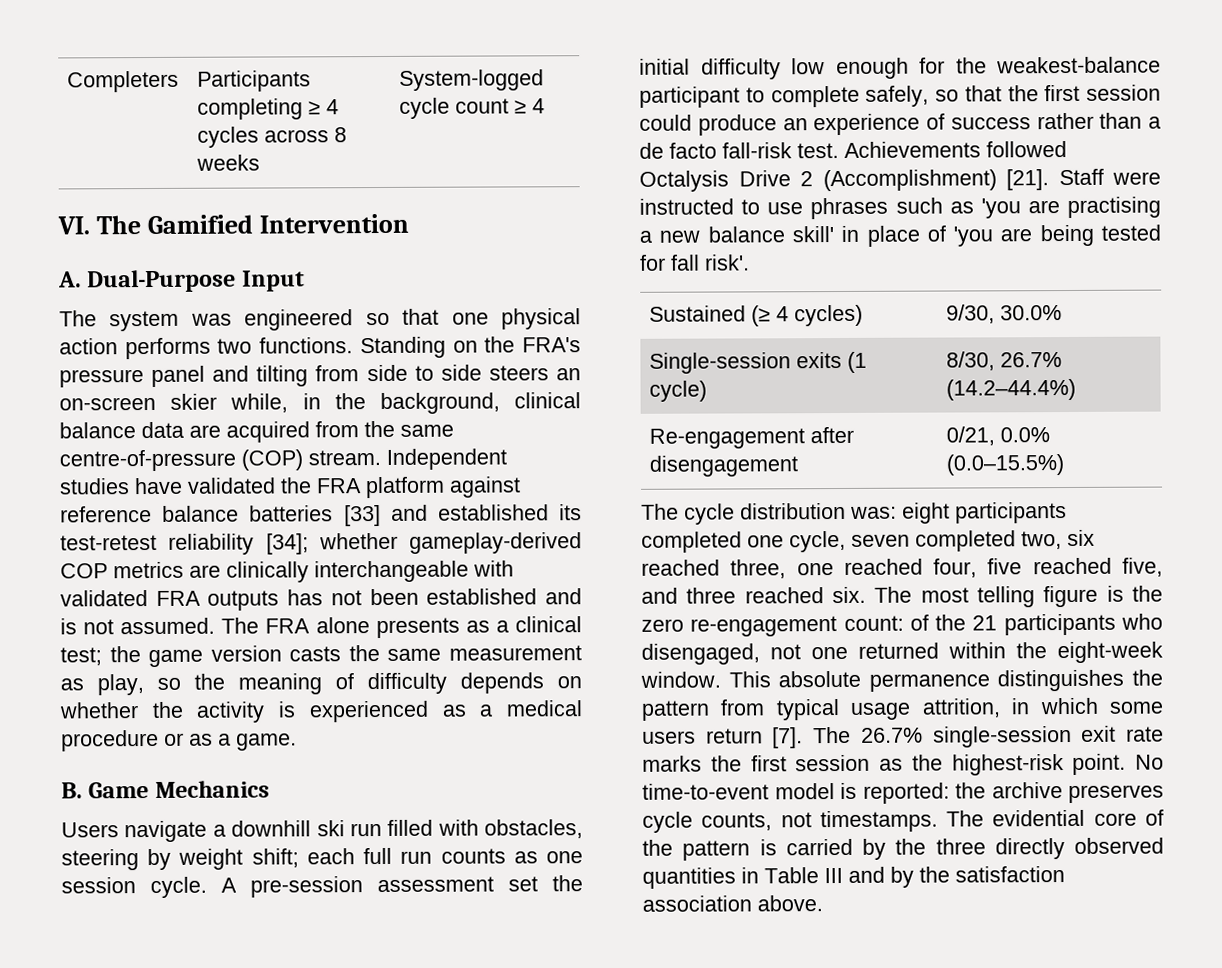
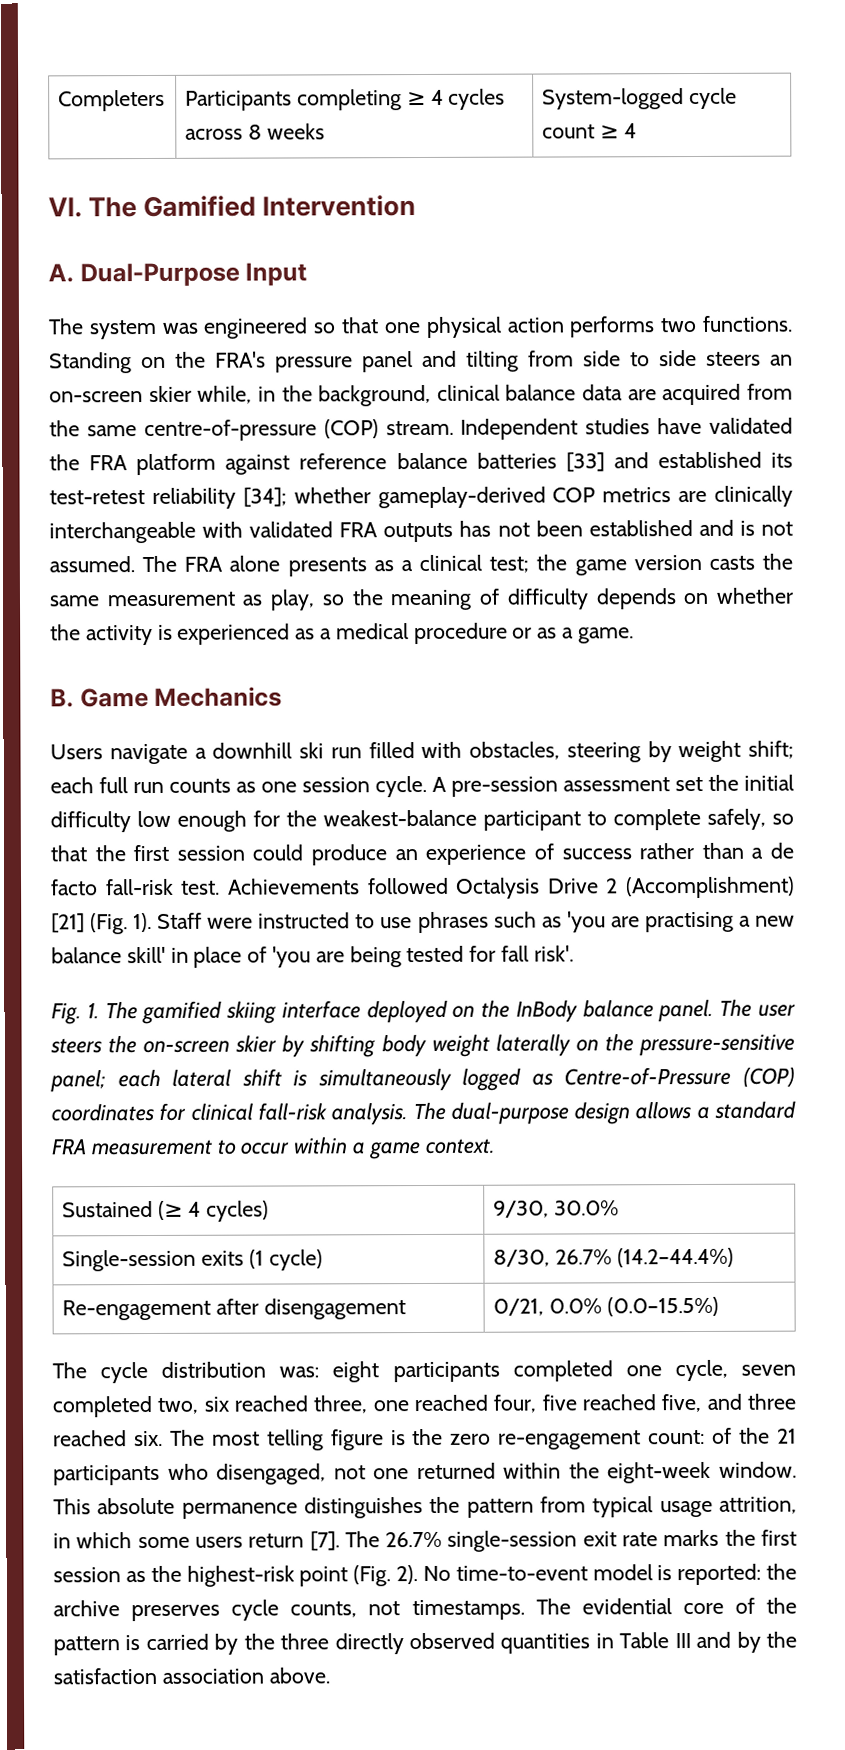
[1006,169,1049,191] [21]. -> [51,912,153,935] [21] (Fig. 1).
(750, 262) none -> [51,998,796,1025] [50,1033,795,1058] [50,1066,795,1093] [51,1100,796,1126] [51,1136,495,1160] // Fig. 1. The gamified skiing interface deployed on the InBody balance panel. The user steers the on-screen skier by shifting body weight laterally on the pressure-sensitive panel; each lateral shift is simultaneously logged as Centre-of-Pressure (COP) coordinates for clinical fall-risk analysis. The dual-purpose design allows a standard FRA measurement to occur within a game context.
[1072,753,1127,775] point. -> [299,1565,418,1587] point (Fig. 2).

